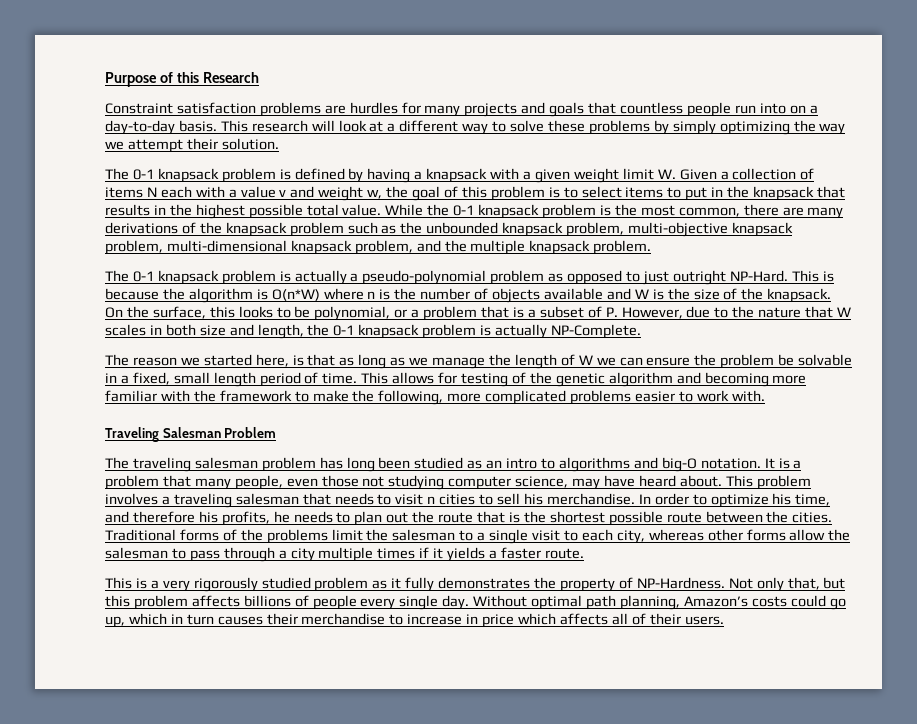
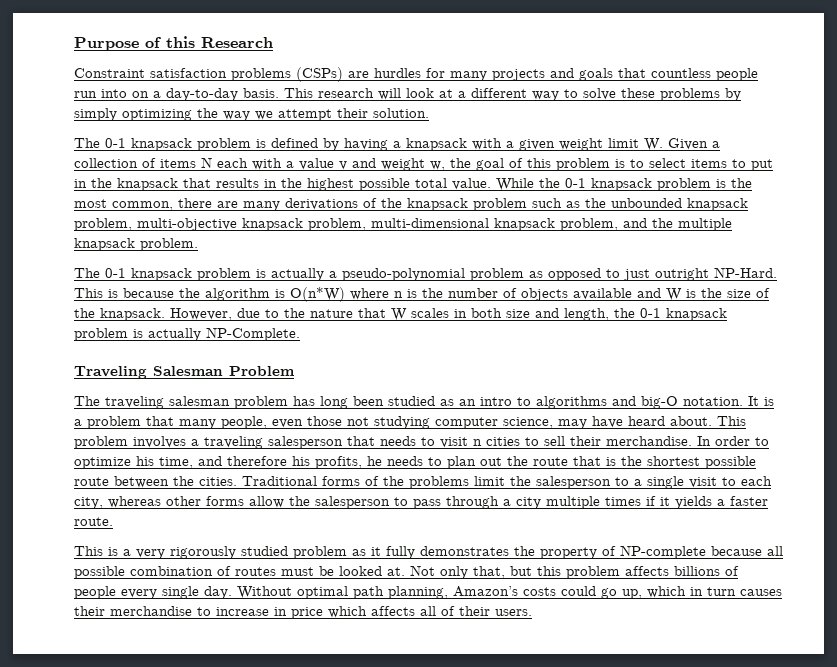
(321, 109) none -> [296,67,343,82] (CSPs)
[105,306,618,321] On the surface, this looks to be polynomial, or a problem that is a subset of P. -> (165, 314) none
[105,354,853,369] [105,372,807,387] [105,390,765,405] // The reason we started here, is that as long as we manage the length of W we can ensure the problem be solvable in a fixed, small length period of time. This allows for testing of the genetic algorithm and becoming more familiar with the framework to make the following, more complicated problems easier to work with. -> (300, 334) none
[235,493,299,505] salesman -> [268,436,343,449] salesperson
[523,493,543,505] his -> [570,436,601,446] their
[392,529,456,541] salesman -> [536,476,611,489] salesperson
[105,547,168,559] salesman -> [315,496,390,509] salesperson
[636,577,725,589] NP-Hardness. -> [620,545,783,559] [74,566,405,579] NP-complete because all possible combination of routes must be looked at.

